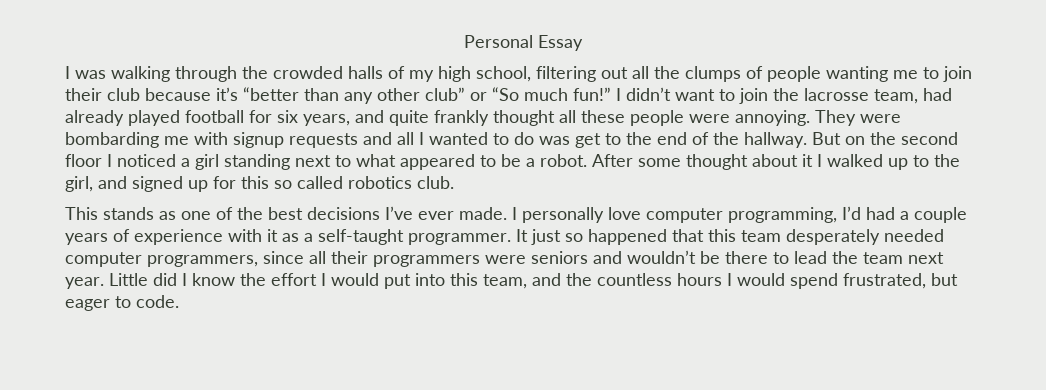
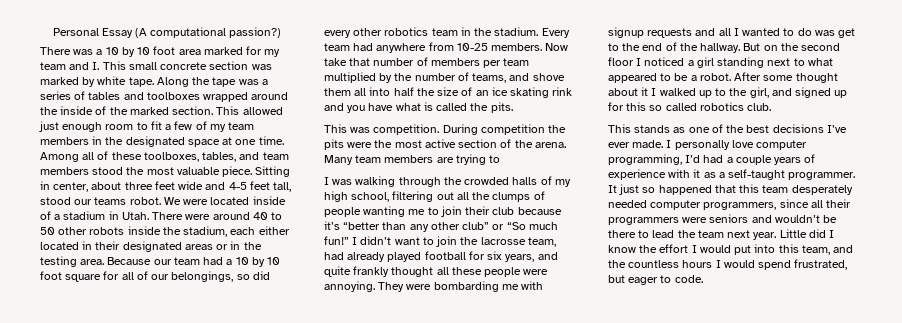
(583, 43) none -> [135,27,282,38] [40,46,281,57] [40,61,272,70] [40,76,268,87] [40,91,289,102] [40,106,283,115] [39,121,255,132] [40,136,284,147] [40,151,289,162] [40,166,291,177] [40,181,292,192] [40,196,286,205] [40,211,283,220] [40,226,290,237] [40,241,262,252] [40,256,281,267] [40,271,270,282] [324,27,570,38] [324,42,569,53] [324,57,530,68] [324,72,565,83] [324,87,573,98] [324,102,513,113] [324,124,567,135] [324,139,566,150] [324,154,501,165] (A computational passion?) // There was a 10 by 10 foot area marked for my team and I. This small concrete section was marked by white tape. Along the tape was a series of tables and toolboxes wrapped around the inside of the marked section. This allowed just enough room to fit a few of my team members in the designated space at one time. Among all of these toolboxes, tables, and team members stood the most valuable piece. Sitting in center, about three feet wide and 4-5 feet tall, stood our teams robot. We were located inside of a stadium in Utah. There were around 40 to 50 other robots inside the stadium, each either located in their designated areas or in the testing area. Because our team had a 10 by 10 foot square for all of our belongings, so did every other robotics team in the stadium. Every team had anywhere from 10-25 members. Now take that number of members per team multiplied by the number of teams, and shove them all into half the size of an ice skating rink and you have what is called the pits. // This was competition. During competition the pits were the most active section of the arena. Many team members are trying to

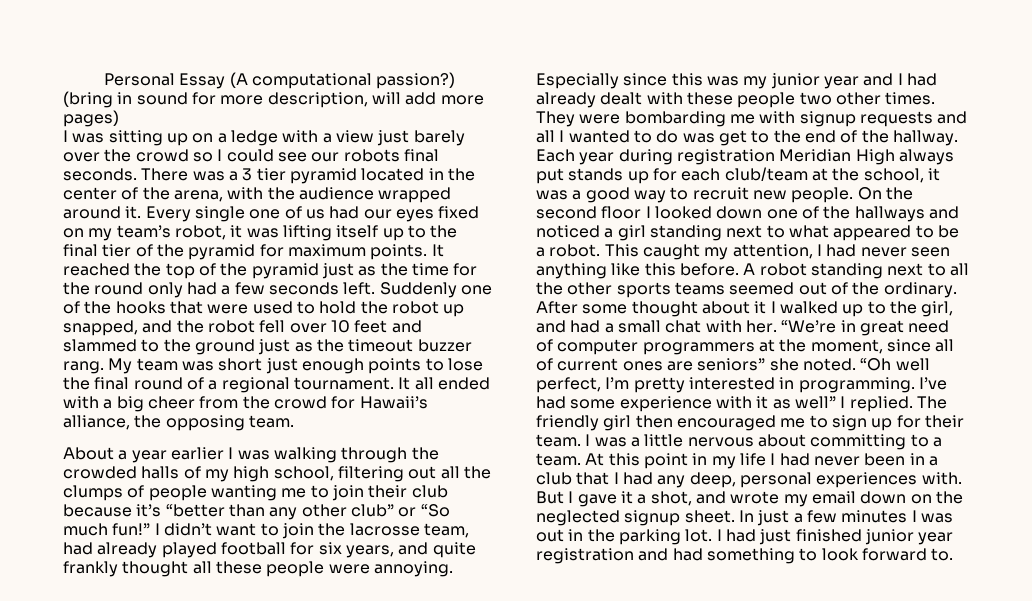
[40,46,281,57] [40,61,272,70] [40,76,268,87] [40,91,289,102] [40,106,283,115] [39,121,255,132] [40,136,284,147] [40,151,289,162] [40,166,291,177] [40,181,292,192] [40,196,286,205] [40,211,283,220] [40,226,290,237] [40,241,262,252] [40,256,281,267] [40,271,270,282] [324,27,570,38] [324,42,569,53] [324,57,530,68] [324,72,565,83] [324,87,573,98] [324,102,513,113] [324,124,567,135] [324,139,566,150] [324,154,501,165] There was a 10 by 10 foot area marked for my team and I. This small concrete section was marked by white tape. Along the tape was a series of tables and toolboxes wrapped around the inside of the marked section. This allowed just enough room to fit a few of my team members in the designated space at one time. Among all of these toolboxes, tables, and team members stood the most valuable piece. Sitting in center, about three feet wide and 4-5 feet tall, stood our teams robot. We were located inside of a stadium in Utah. There were around 40 to 50 other robots inside the stadium, each either located in their designated areas or in the testing area. Because our team had a 10 by 10 foot square for all of our belongings, so did every other robotics team in the stadium. Every team had anywhere from 10-25 members. Now take that number of members per team multiplied by the number of teams, and shove them all into half the size of an ice skating rink and you have what is called the pits. // This was competition. During competition the pits were the most active section of the arena. Many team members are trying to // -> [63,91,484,108] [63,110,119,127] [63,130,465,146] [63,149,439,162] [63,168,475,184] [63,187,452,203] [63,206,480,222] [63,225,458,241] [63,244,444,260] [63,263,478,279] [63,282,492,298] [63,301,465,317] [63,320,422,336] [63,339,472,355] [63,358,483,374] [63,377,490,393] [63,396,428,412] [63,415,294,431] [63,447,224,463] (bring in sound for more description, will add more pages) // I was sitting up on a ledge with a view just barely over the crowd so I could see our robots final seconds. There was a 3 tier pyramid located in the center of the arena, with the audience wrapped around it. Every single one of us had our eyes fixed on my team’s robot, it was lifting itself up to the final tier of the pyramid for maximum points. It reached the top of the pyramid just as the time for the round only had a few seconds left. Suddenly one of the hooks that were used to hold the robot up snapped, and the robot fell over 10 feet and slammed to the ground just as the timeout buzzer rang. My team was short just enough points to lose the final round of a regional tournament. It all ended with a big cheer from the crowd for Hawaii’s alliance, the opposing team. // About a year earlier
(375, 286) none -> [536,73,937,89] [536,92,936,108] Especially since this was my junior year and I had already dealt with these people two other times.
[743,43,841,51] [608,57,642,66] But on the second floor I -> [536,149,954,165] [536,167,940,184] [536,187,913,203] [536,206,959,222] Each year during registration Meridian High always put stands up for each club/team at the school, it was a good way to recruit new people. On the second floor I looked down one of the hallways and
(731, 77) none -> [604,244,950,260] [536,263,969,279] [536,282,957,298] This caught my attention, I had never seen anything like this before. A robot standing next to all the other sports teams seemed out of the ordinary.
[795,87,848,98] [608,102,772,111] [608,124,847,133] [608,140,808,150] [608,154,816,165] [608,169,856,180] [608,184,853,195] [608,199,852,210] [608,214,838,225] [608,229,835,240] [608,244,854,255] [608,259,848,270] [608,275,703,285] signed up for this so called robotics club. // This stands as one of the best decisions I’ve ever made. I personally love computer programming, I’d had a couple years of experience with it as a self-taught programmer. It just so happened that this team desperately needed computer programmers, since all their programmers were seniors and wouldn’t be there to lead the team next year. Little did I know the effort I would put into this team, and the countless hours I would spend frustrated, but eager to code. -> [570,320,950,336] [536,339,955,355] [536,358,930,371] [536,377,947,393] [536,396,947,412] [536,415,964,431] [536,434,942,450] [536,453,938,469] [536,472,962,488] [536,491,963,507] [536,510,953,526] [536,529,954,545] [536,548,954,564] had a small chat with her. “We’re in great need of computer programmers at the moment, since all of current ones are seniors” she noted. “Oh well perfect, I’m pretty interested in programming. I’ve had some experience with it as well” I replied. The friendly girl then encouraged me to sign up for their team. I was a little nervous about committing to a team. At this point in my life I had never been in a club that I had any deep, personal experiences with. But I gave it a shot, and wrote my email down on the neglected signup sheet. In just a few minutes I was out in the parking lot. I had just finished junior year registration and had something to look forward to.

